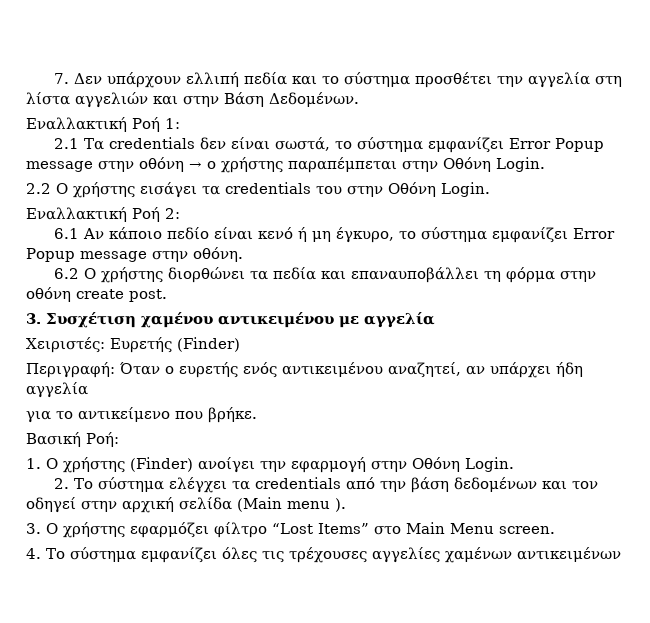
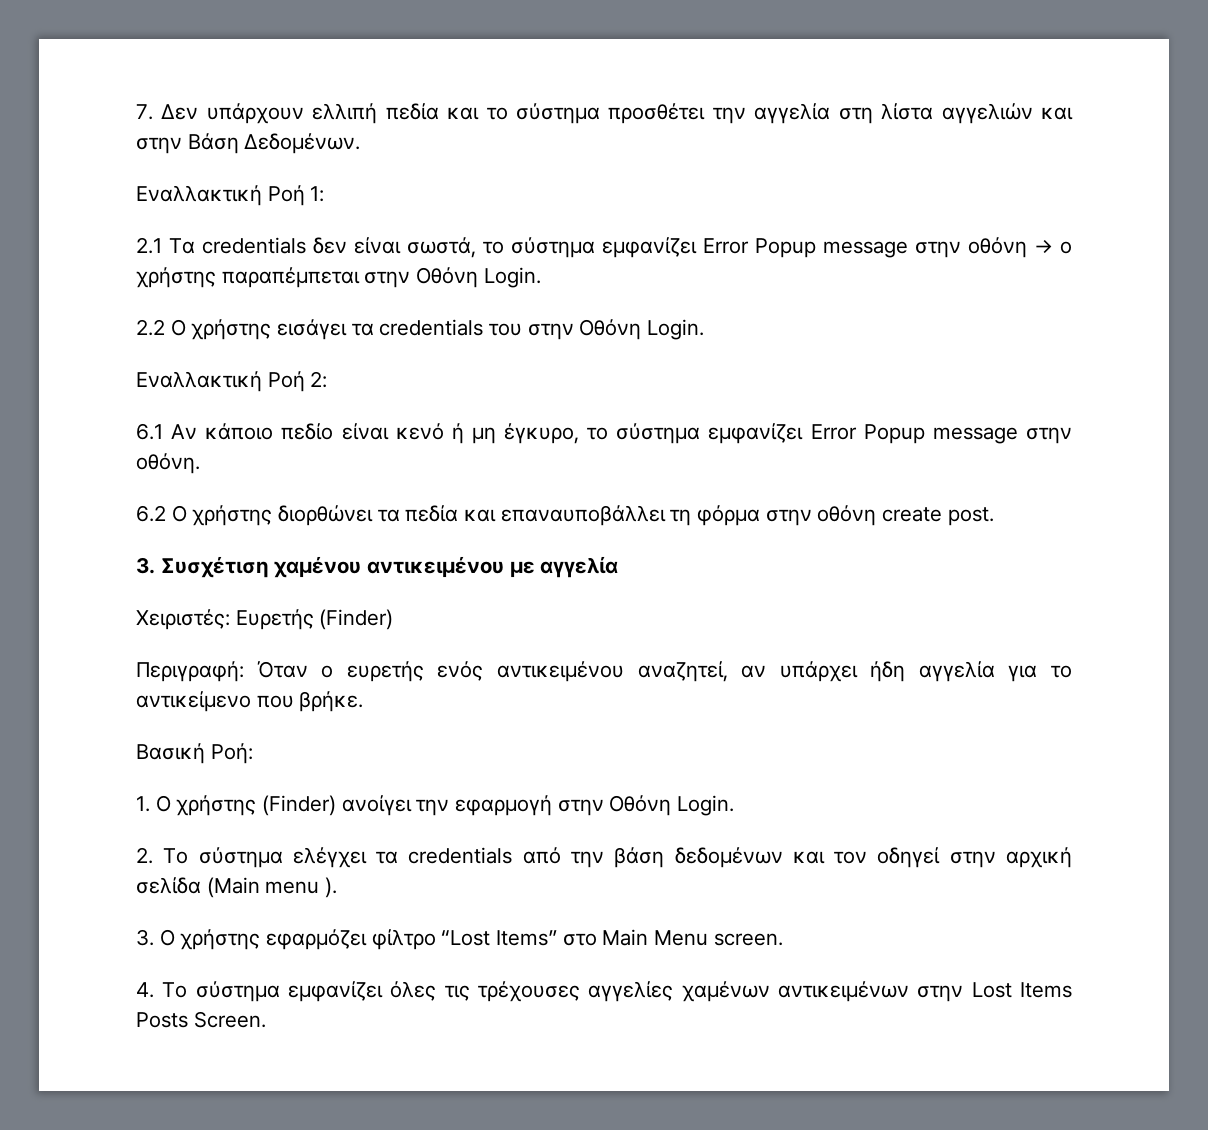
(88, 390) // -> (995, 671) none
(621, 554) none -> [917,982,1072,1002] [136,1011,266,1028] στην Lost Items Posts Screen.

